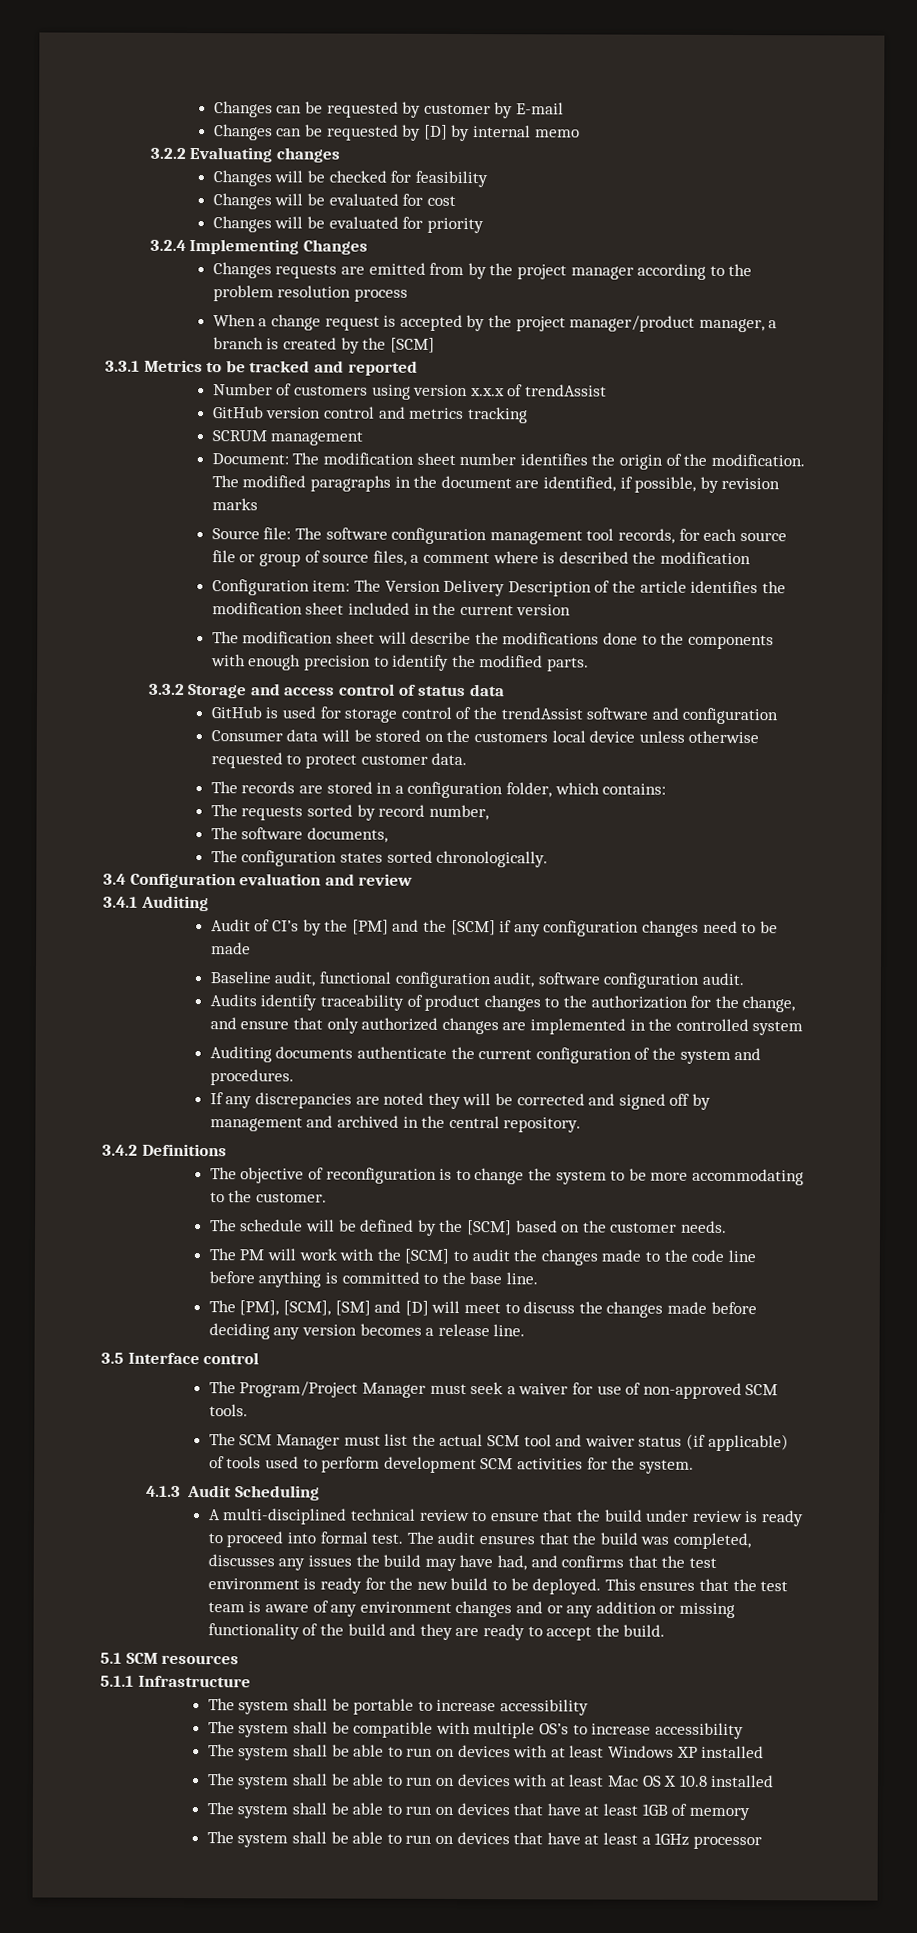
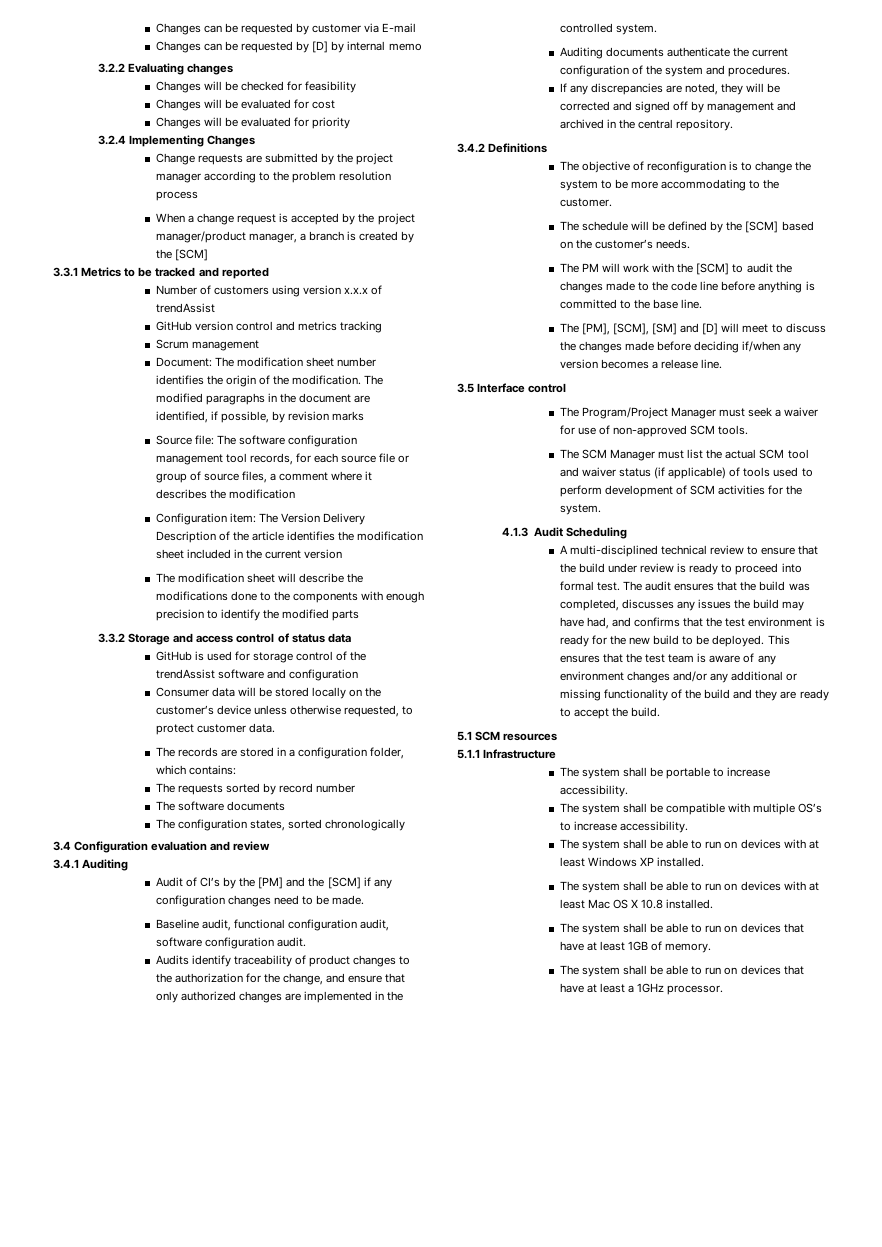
[494,102,514,119] by -> [364,23,380,33] via
[212,262,272,279] Changes -> [155,153,195,165] Change
[368,262,465,276] emitted from -> [265,153,319,163] submitted
[211,430,267,442] SCRUM -> [155,339,189,349] Scrum
[542,551,629,564] is described -> [365,471,373,481] [155,489,207,499] it describes
[547,657,590,672] parts. -> [332,610,360,621] parts
[424,729,586,743] on the customers local -> [312,687,382,699] [155,705,214,715] locally on the customer’s
[210,752,283,769] requested -> [344,705,400,717] requested,
[428,804,489,821] [210,827,389,843] number, // The software documents, -> [316,783,356,793] [155,801,285,811] number // The software documents
[340,850,549,868] states sorted chronologically. -> [249,819,406,831] states, sorted chronologically
[210,942,251,955] made -> [332,895,365,905] made.
[752,1021,804,1036] system -> [615,24,657,35] system.
[383,1092,425,1105] noted -> [685,83,719,95] noted,
[610,1222,678,1233] customer -> [594,239,653,249] customer’s
(270, 1331) none -> [742,341,781,352] if/when
(477, 1465) none -> [675,485,687,495] of
[516,1601,657,1618] and or any addition -> [672,671,784,683] and/or any additional
[500,1699,590,1716] accessibility -> [559,785,628,797] accessibility.
[654,1722,744,1740] accessibility -> [619,821,688,833] accessibility.
[701,1745,765,1759] installed -> [657,857,705,867] installed.
[710,1774,775,1788] installed -> [666,899,714,909] installed.
[688,1807,750,1821] memory -> [665,943,712,953] memory.
[692,1835,762,1850] processor -> [667,985,724,995] processor.

